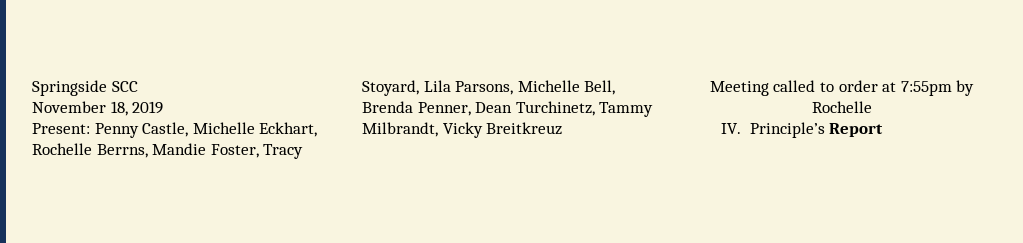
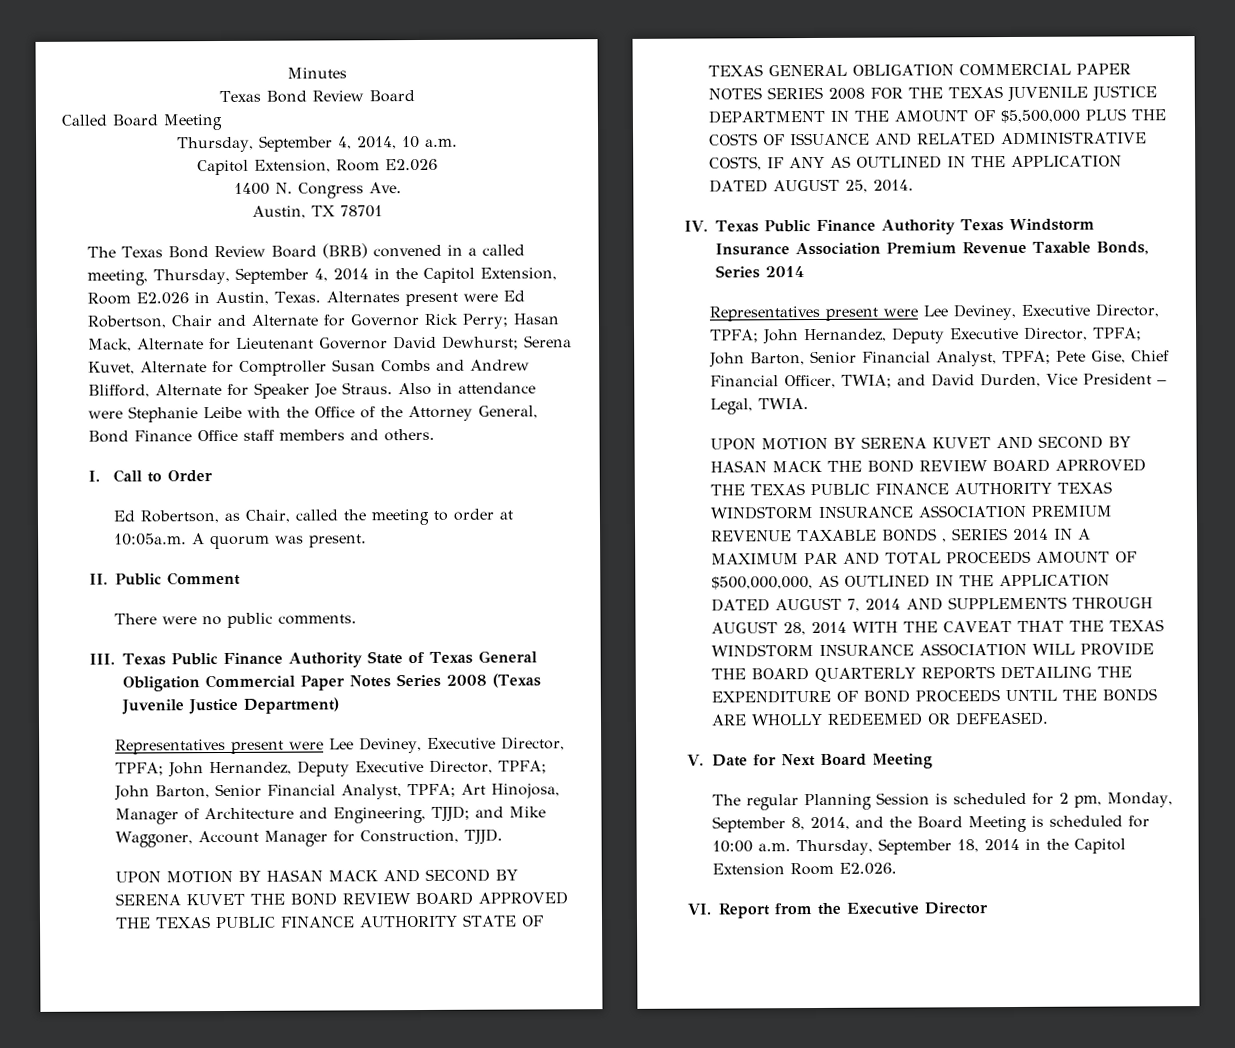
[32,80,138,96] [32,101,164,116] [32,122,318,138] [32,143,304,159] [362,80,616,96] [362,101,654,117] [362,122,563,138] [709,80,975,96] [811,101,872,113] [720,122,884,138] Springside SCC // November 18, 2019 // Present: Penny Castle, Michelle Eckhart, Rochelle Berrns, Mandie Foster, Tracy Stoyard, Lila Parsons, Michelle Bell, Brenda Penner, Dean Turchinetz, Tammy Milbrandt, Vicky Breitkreuz // Meeting called to order at 7:55pm by Rochelle // IV. Principle’s Report -> [286,67,347,79] [218,90,415,103] [61,113,223,131] [177,135,458,153] [197,158,438,176] [233,182,402,199] [252,205,383,219] [86,243,525,259] [86,267,557,286] [86,290,525,307] [86,313,559,329] [87,335,572,352] [87,359,530,376] [87,382,536,399] [87,405,538,423] [87,428,435,443] [87,469,213,483] [112,508,513,526] [113,533,367,550] [88,571,241,586] [113,612,357,628] [88,650,537,668] [121,673,541,692] [120,697,339,715] [114,736,565,755] [114,759,547,778] [113,783,560,801] [114,805,546,825] [114,828,503,848] [114,868,518,883] [114,891,568,906] [114,914,544,929] [707,63,1131,77] [707,85,1157,103] [707,108,1166,124] [708,131,1147,146] [708,155,1122,171] [708,178,914,193] [683,218,1095,235] [714,241,1149,256] [714,265,804,279] [708,303,1159,322] [709,326,1142,345] [708,350,1170,368] [709,372,1167,389] [709,398,809,415] [709,435,1131,450] [709,458,1146,473] [709,481,1112,496] [709,504,1112,520] [710,528,1091,543] [710,550,1137,565] [710,574,1110,590] [710,596,1153,612] [710,619,1164,636] [710,642,1154,658] [710,665,1132,683] [710,688,1157,704] [710,711,1049,726] [686,753,933,769] [711,792,1173,811] [711,815,1150,833] [711,838,1126,856] [711,862,897,876] [686,902,988,919] Minutes // Texas Bond Review Board // Called Board Meeting // Thursday, September 4, 2014, 10 a.m. // Capitol Extension, Room E2.026 // 1400 N. Congress Ave. // Austin, TX 78701 // The Texas Bond Review Board (BRB) convened in a called meeting, Thursday, September 4, 2014 in the Capitol Extension, Room E2.026 in Austin, Texas. Alternates present were Ed Robertson, Chair and Alternate for Governor Rick Perry; Hasan Mack, Alternate for Lieutenant Governor David Dewhurst; Serena Kuvet, Alternate for Comptroller Susan Combs and Andrew Blifford, Alternate for Speaker Joe Straus. Also in attendance were Stephanie Leibe with the Office of the Attorney General, Bond Finance Office staff members and others. // I. Call to Order // Ed Robertson, as Chair, called the meeting to order at 10:05a.m. A quorum was present. // II. Public Comment // There were no public comments. // III. Texas Public Finance Authority State of Texas General Obligation Commercial Paper Notes Series 2008 (Texas Juvenile Justice Department) // Representatives present were Lee Deviney, Executive Director, TPFA; John Hernandez, Deputy Executive Director, TPFA; John Barton, Senior Financial Analyst, TPFA; Art Hinojosa, Manager of Architecture and Engineering, TJJD; and Mike Waggoner, Account Manager for Construction, TJJD. // UPON MOTION BY HASAN MACK AND SECOND BY SERENA KUVET THE BOND REVIEW BOARD APPROVED THE TEXAS PUBLIC FINANCE AUTHORITY STATE OF TEXAS GENERAL OBLIGATION COMMERCIAL PAPER NOTES SERIES 2008 FOR THE TEXAS JUVENILE JUSTICE DEPARTMENT IN THE AMOUNT OF $5,500,000 PLUS THE COSTS OF ISSUANCE AND RELATED ADMINISTRATIVE COSTS, IF ANY AS OUTLINED IN THE APPLICATION DATED AUGUST 25, 2014. // IV. Texas Public Finance Authority Texas Windstorm Insurance Association Premium Revenue Taxable Bonds, Series 2014 // Representatives present were Lee Deviney, Executive Director, TPFA; John Hernandez, Deputy Executive Director, TPFA; John Barton, Senior Financial Analyst, TPFA; Pete Gise, Chief Financial Officer, TWIA; and David Durden, Vice President – Legal, TWIA. // UPON MOTION BY SERENA KUVET AND SECOND BY HASAN MACK THE BOND REVIEW BOARD APRROVED THE TEXAS PUBLIC FINANCE AUTHORITY TEXAS WINDSTORM INSURANCE ASSOCIATION PREMIUM REVENUE TAXABLE BONDS , SERIES 2014 IN A MAXIMUM PAR AND TOTAL PROCEEDS AMOUNT OF $500,000,000, AS OUTLINED IN THE APPLICATION DATED AUGUST 7, 2014 AND SUPPLEMENTS THROUGH AUGUST 28, 2014 WITH THE CAVEAT THAT THE TEXAS WINDSTORM INSURANCE ASSOCIATION WILL PROVIDE THE BOARD QUARTERLY REPORTS DETAILING THE EXPENDITURE OF BOND PROCEEDS UNTIL THE BONDS ARE WHOLLY REDEEMED OR DEFEASED. // V. Date for Next Board Meeting // The regular Planning Session is scheduled for 2 pm, Monday, September 8, 2014, and the Board Meeting is scheduled for 10:00 a.m. Thursday, September 18, 2014 in the Capitol Extension Room E2.026. // VI. Report from the Executive Director

